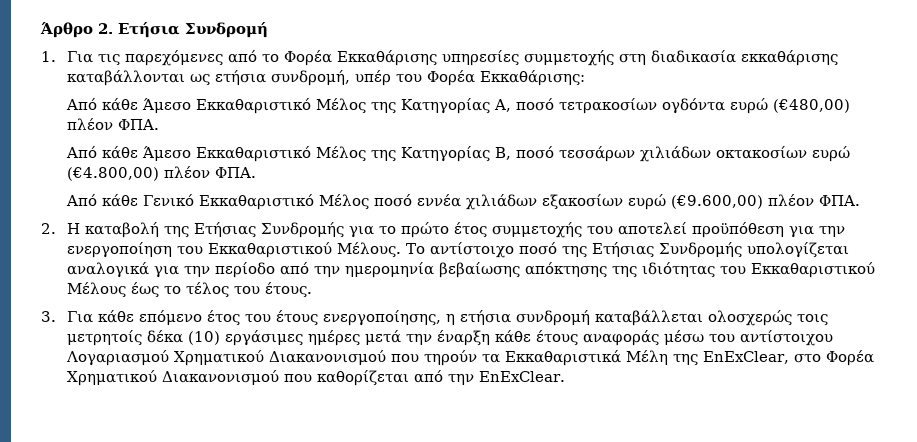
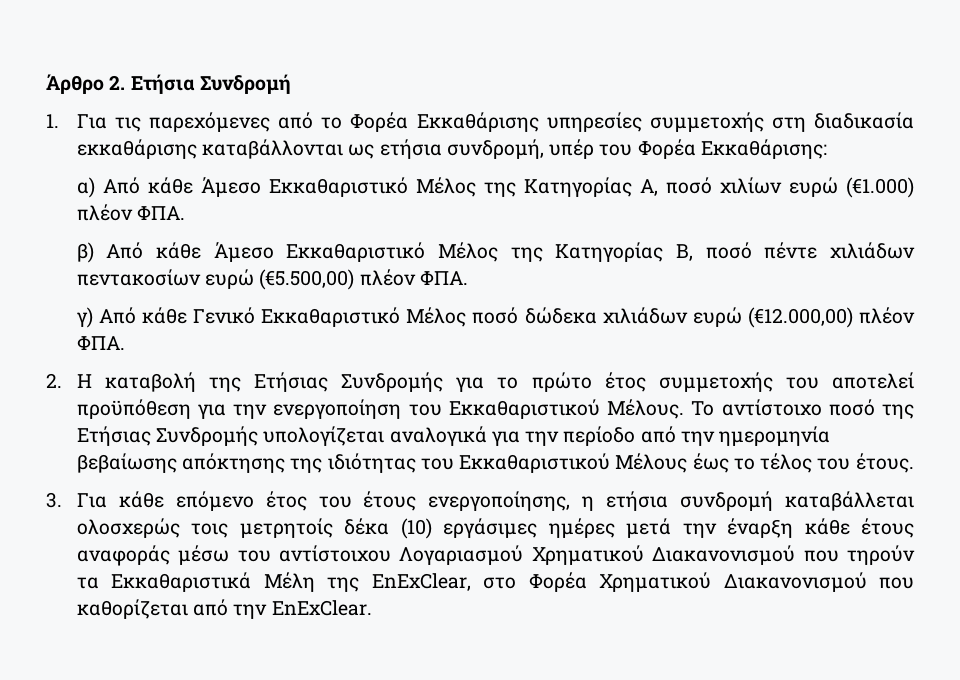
(586, 78) none -> [76,177,95,198] α)
[559,98,851,114] [67,118,160,130] τετρακοσίων ογδόντα ευρώ (€480,00) πλέον ΦΠΑ. // -> [719,177,915,198] [76,204,186,221] [76,242,94,263] χιλίων ευρώ (€1.000) πλέον ΦΠΑ. // β)
[559,146,851,162] [67,166,257,181] τεσσάρων χιλιάδων οκτακοσίων ευρώ (€4.800,00) πλέον ΦΠΑ. // -> [764,242,916,259] [76,269,468,290] [76,307,93,328] πέντε χιλιάδων πεντακοσίων ευρώ (€5.500,00) πλέον ΦΠΑ. // γ)
[417,194,764,210] εννέα χιλιάδων εξακοσίων ευρώ (€9.600,00) -> [524,307,853,328] δώδεκα χιλιάδων ευρώ (€12.000,00)

